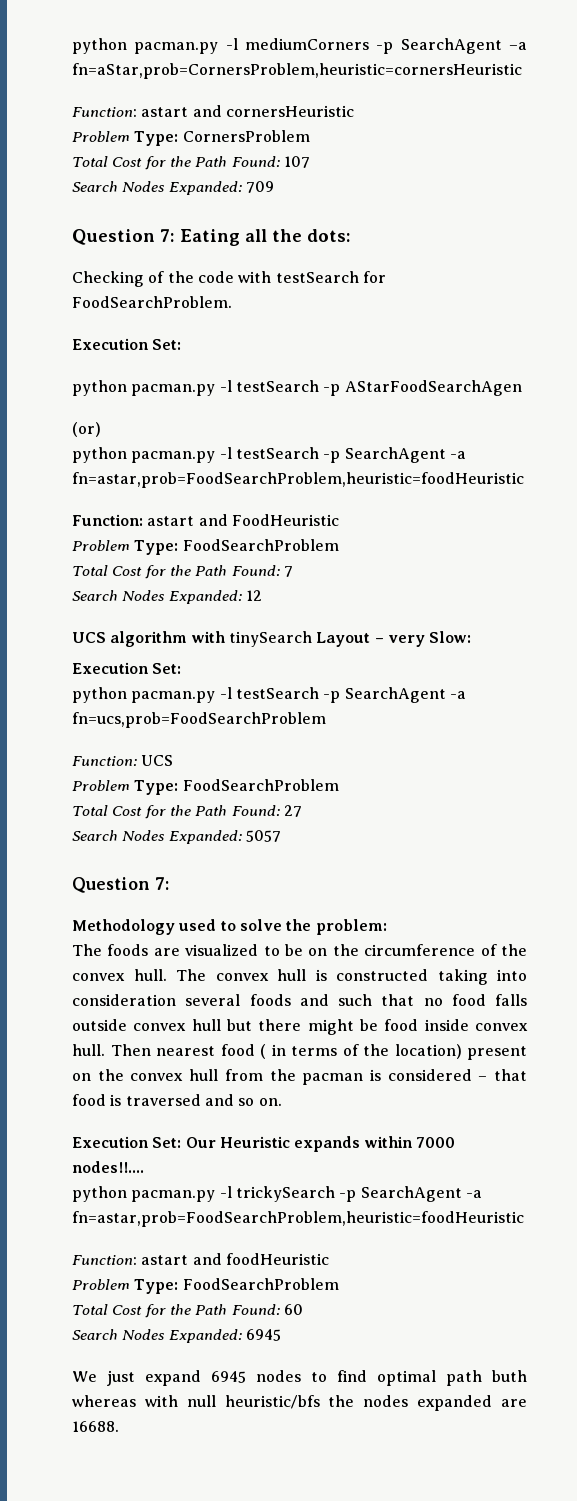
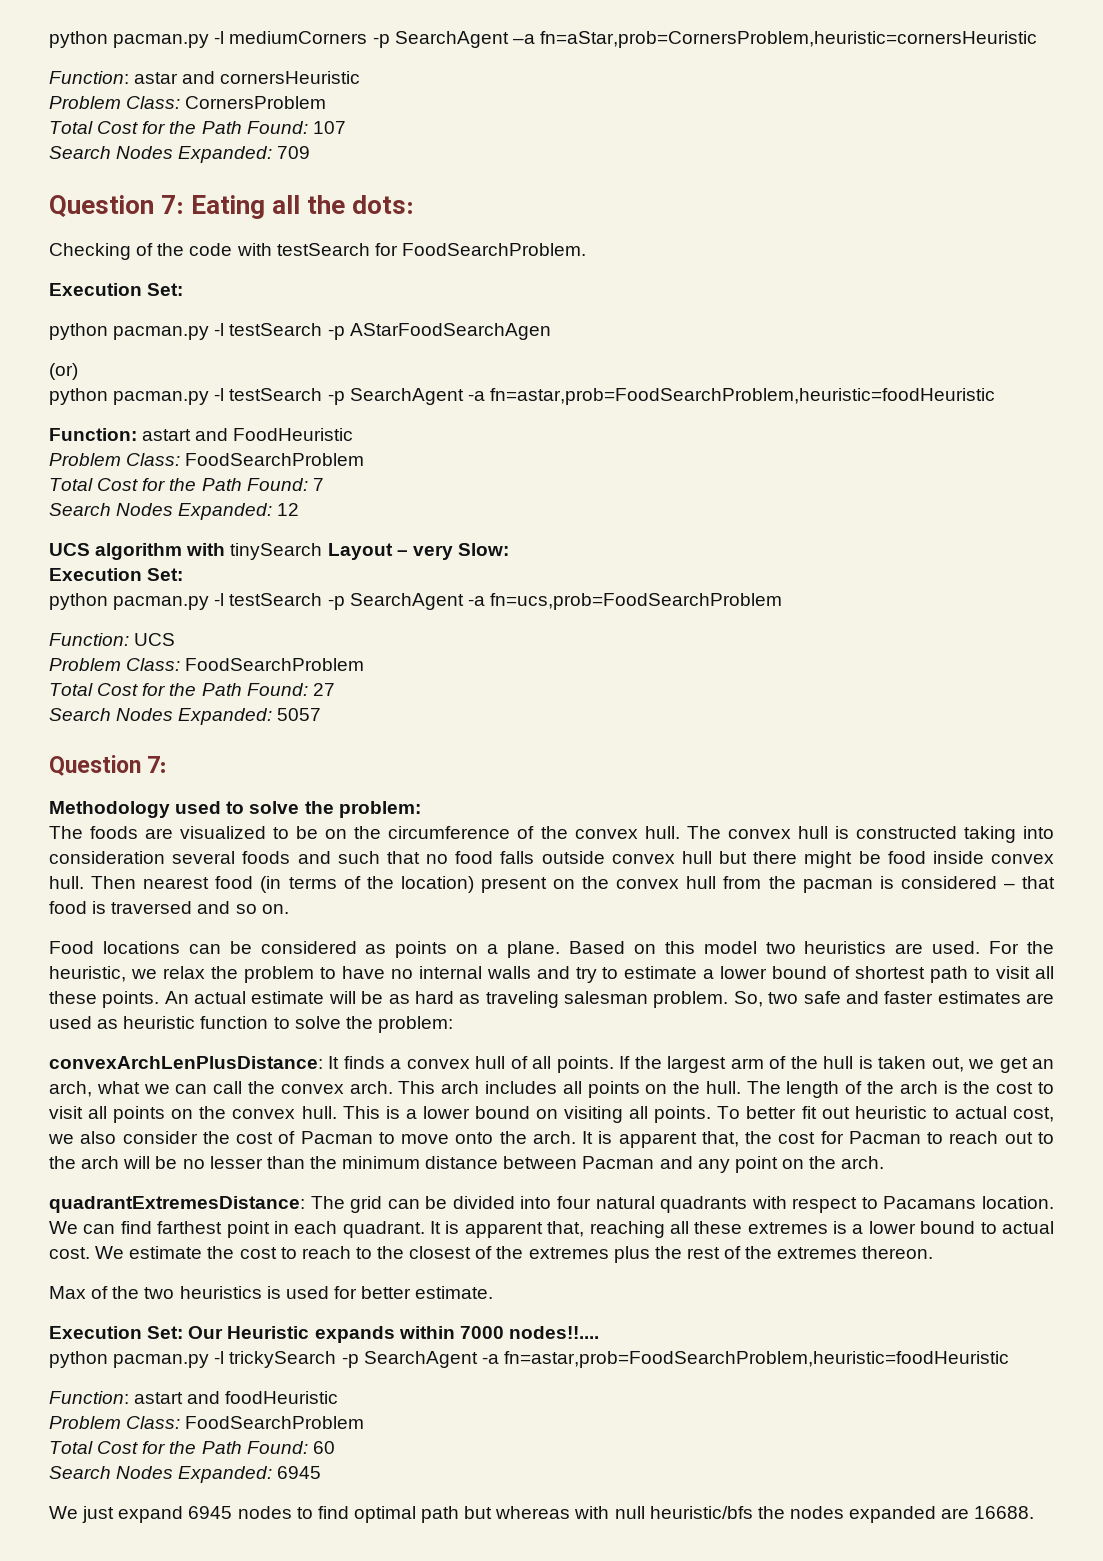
[141,107,189,117] astart -> [134,72,179,84] astar
[134,131,179,146] Type: -> [126,96,181,109] Class:
[134,540,179,555] Type: -> [126,453,181,466] Class:
[134,780,179,795] Type: -> [126,658,181,671] Class:
[260,1044,286,1059] ( in -> [260,876,282,893] (in
(282, 1102) none -> [49,941,1055,958] [49,966,1055,983] [49,991,1054,1008] [49,1016,453,1033] [49,1056,1054,1073] [49,1081,1054,1098] [49,1106,1054,1123] [48,1131,1054,1148] [49,1156,885,1173] [49,1196,1054,1213] [49,1221,1055,1238] [49,1246,934,1263] [49,1286,494,1299] // Food locations can be considered as points on a plane. Based on this model two heuristics are used. For the heuristic, we relax the problem to have no internal walls and try to estimate a lower bound of shortest path to visit all these points. An actual estimate will be as hard as traveling salesman problem. So, two safe and faster estimates are used as heuristic function to solve the problem: // convexArchLenPlusDistance: It finds a convex hull of all points. If the largest arm of the hull is taken out, we get an arch, what we can call the convex arch. This arch includes all points on the hull. The length of the arch is the cost to visit all points on the convex hull. This is a lower bound on visiting all points. To better fit out heuristic to actual cost, we also consider the cost of Pacman to move onto the arch. It is apparent that, the cost for Pacman to reach out to the arch will be no lesser than the minimum distance between Pacman and any point on the arch. // quadrantExtremesDistance: The grid can be divided into four natural quadrants with respect to Pacamans location. We can find farthest point in each quadrant. It is apparent that, reaching all these extremes is a lower bound to actual cost. We estimate the cost to reach to the closest of the extremes plus the rest of the extremes thereon. // Max of the two heuristics is used for better estimate.
[134,1279,179,1294] Type: -> [126,1416,181,1429] Class:
[492,1370,527,1382] buth -> [464,1506,493,1519] but

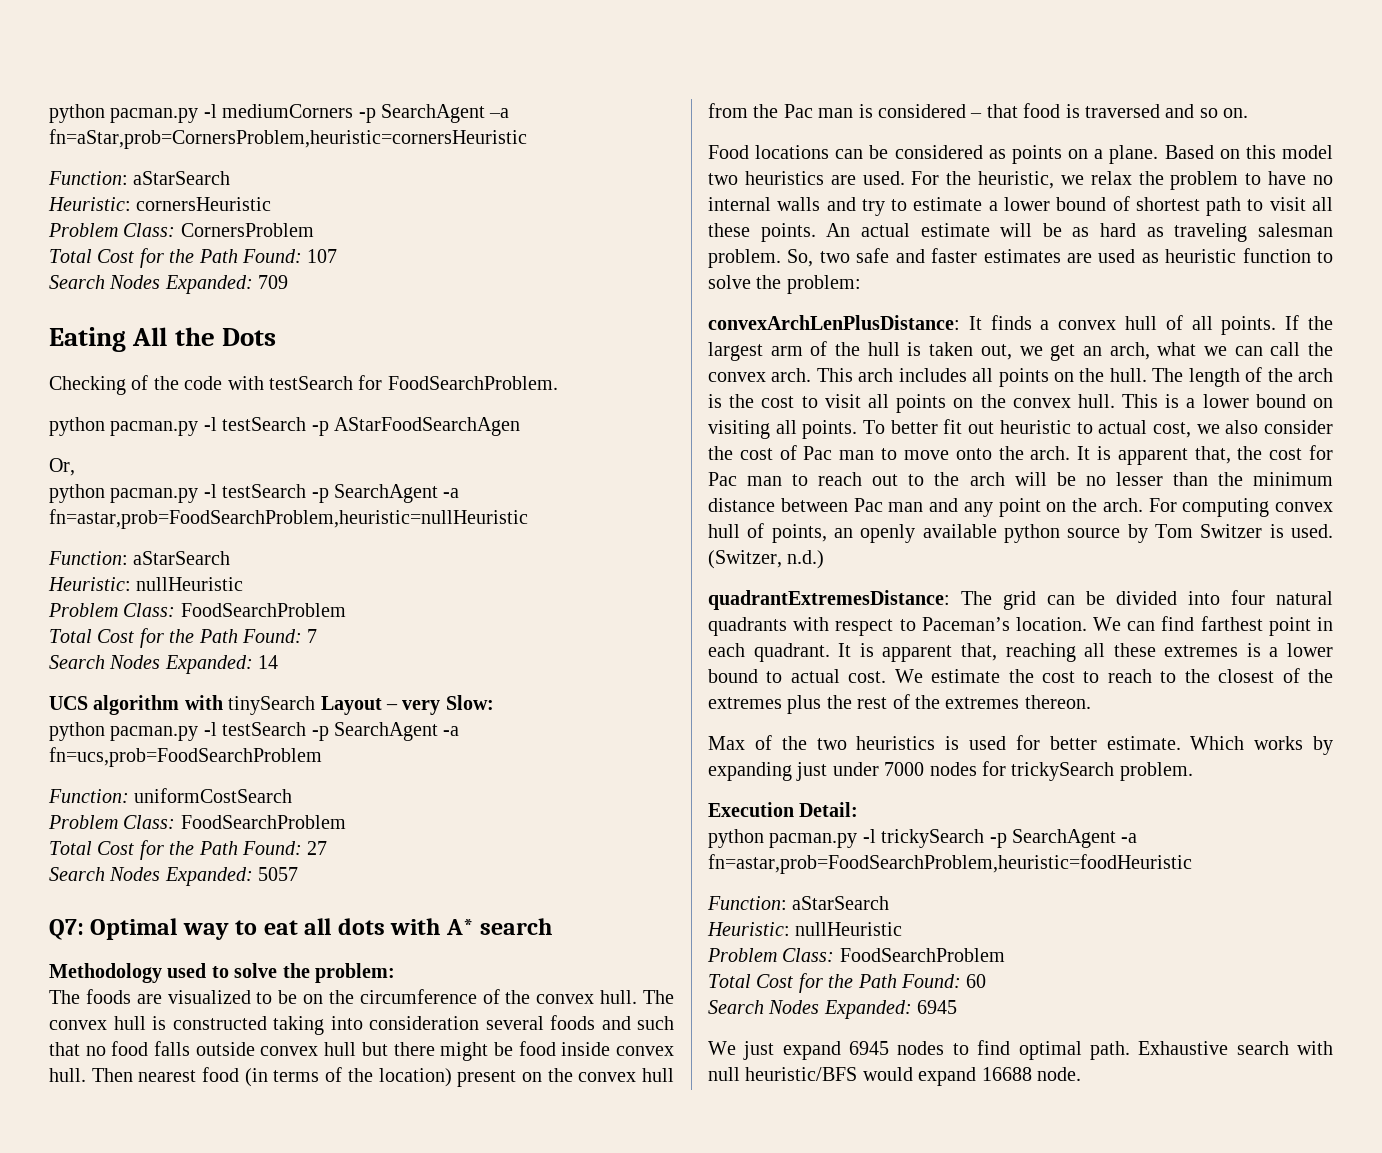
[134,71,216,84] astar and -> [133,171,231,185] [48,197,131,211] aStarSearch // Heuristic:
[49,195,415,219] Question 7: Eating all the dots: -> [49,327,276,352] Eating All the Dots
[49,283,184,296] // Execution Set: -> (558, 383) none
[49,363,78,380] [49,388,995,405] [49,428,354,441] (or) // python pacman.py -l testSearch -p SearchAgent -a fn=astar,prob=FoodSearchProblem,heuristic=foodHeuristic // Function: astart and FoodHeuristic -> [49,458,75,476] [49,484,460,503] [49,509,528,529] [48,551,231,565] [48,577,244,591] Or, // python pacman.py -l testSearch -p SearchAgent -a fn=astar,prob=FoodSearchProblem,heuristic=nullHeuristic // Function: aStarSearch // Heuristic: nullHeuristic
[277,503,300,516] 12 -> [258,655,279,669] 14
[49,568,184,581] // Execution Set: -> (494, 702) none
[134,633,176,646] UCS -> [134,788,293,803] uniformCostSearch
[49,755,167,776] Question 7: -> [49,918,553,940] Q7: Optimal way to eat all dots with A* search
[802,879,873,893] pacman -> [783,104,854,118] Pac man
[300,1131,373,1144] Pacman -> [803,446,875,460] Pac man
[848,1131,921,1144] Pacman -> [708,472,783,486] Pac man
[582,1156,655,1169] Pacman -> [853,498,924,512] Pac man
(885, 1162) none -> [1148,498,1333,517] [708,523,1333,543] [708,550,825,569] For computing convex hull of points, an openly available python source by Tom Switzer is used. (Switzer, n.d.)
[883,1196,977,1209] Pacamans -> [921,617,1010,631] Paceman’s
[49,1326,599,1343] // Execution Set: Our Heuristic expands within 7000 nodes!!.... -> [1190,736,1333,755] [708,761,1193,781] [708,802,859,817] Which works by expanding just under 7000 nodes for trickySearch problem. // Execution Detail:
[134,1391,339,1404] astart and foodHeuristic -> [792,896,890,910] [707,922,903,936] aStarSearch // Heuristic: nullHeuristic
[421,1506,1035,1523] path but whereas with null heuristic/bfs the nodes expanded are 16688. -> [1089,1041,1333,1060] [708,1067,1081,1086] path. Exhaustive search with null heuristic/BFS would expand 16688 node.

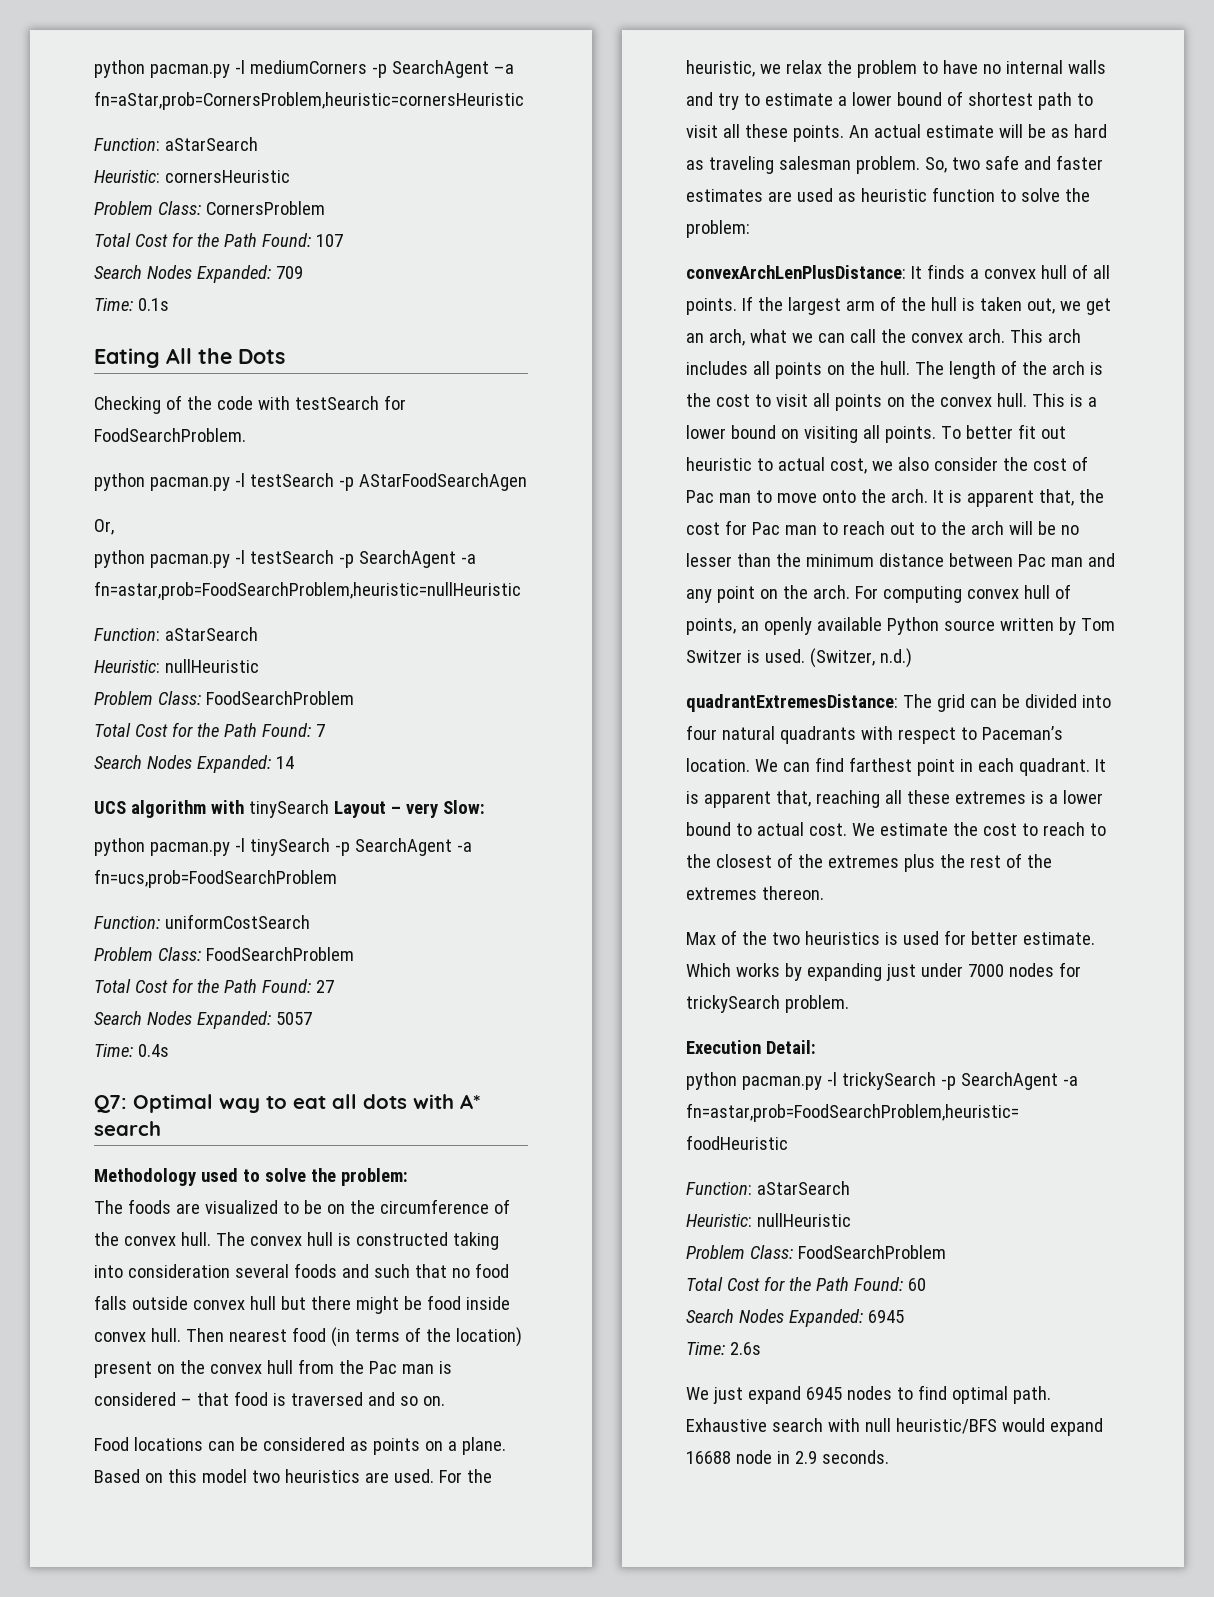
(289, 282) none -> [94,298,169,311] // Time: 0.1s
[222,722,307,736] testSearch -> [249,838,330,856] tinySearch
(299, 874) none -> [94,1044,169,1057] // Time: 0.4s
[1004,524,1121,543] python source -> [886,617,1054,635] Python source written
(958, 1007) none -> [686,1342,761,1355] // Time: 2.6s
[1037,1067,1081,1081] node. -> [735,1450,889,1464] node in 2.9 seconds.

